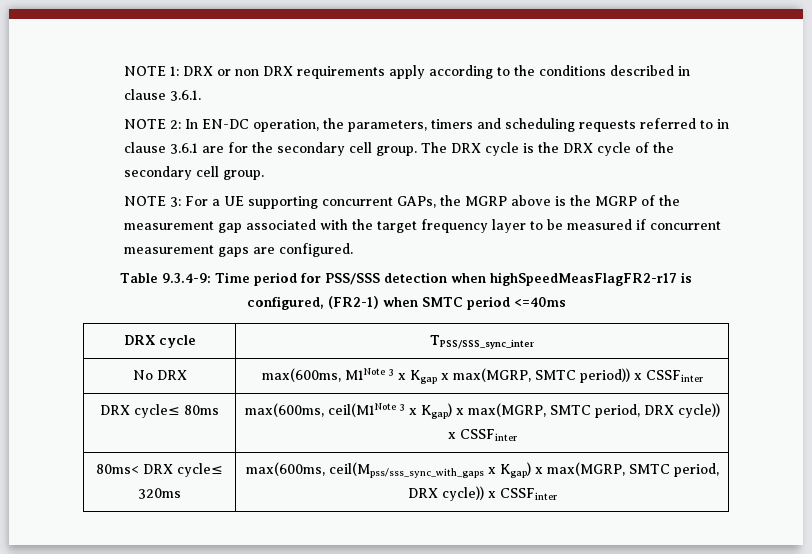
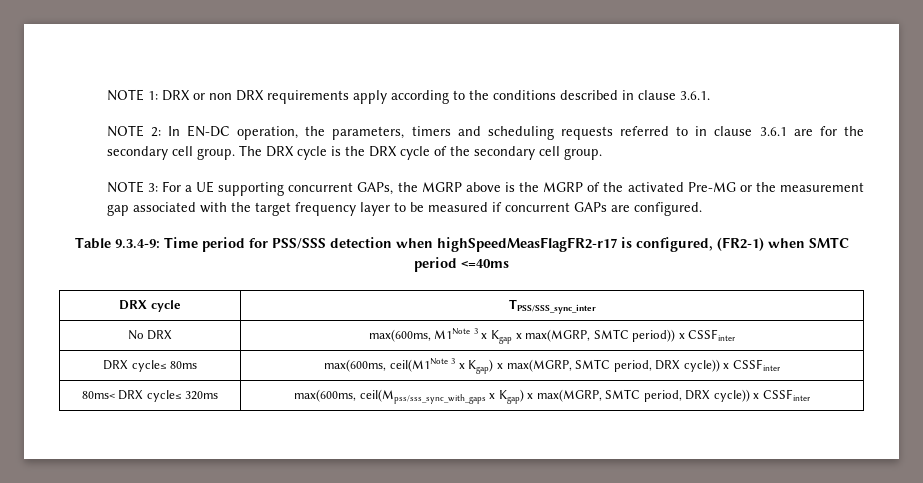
(680, 200) none -> [627,182,776,192] activated Pre-MG or the
[123,245,249,257] measurement gaps -> [573,202,607,212] GAPs

